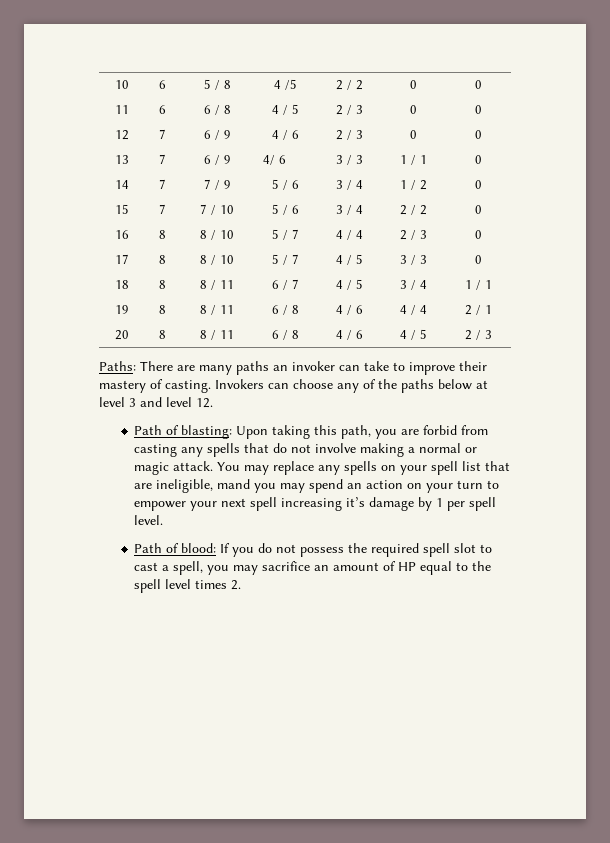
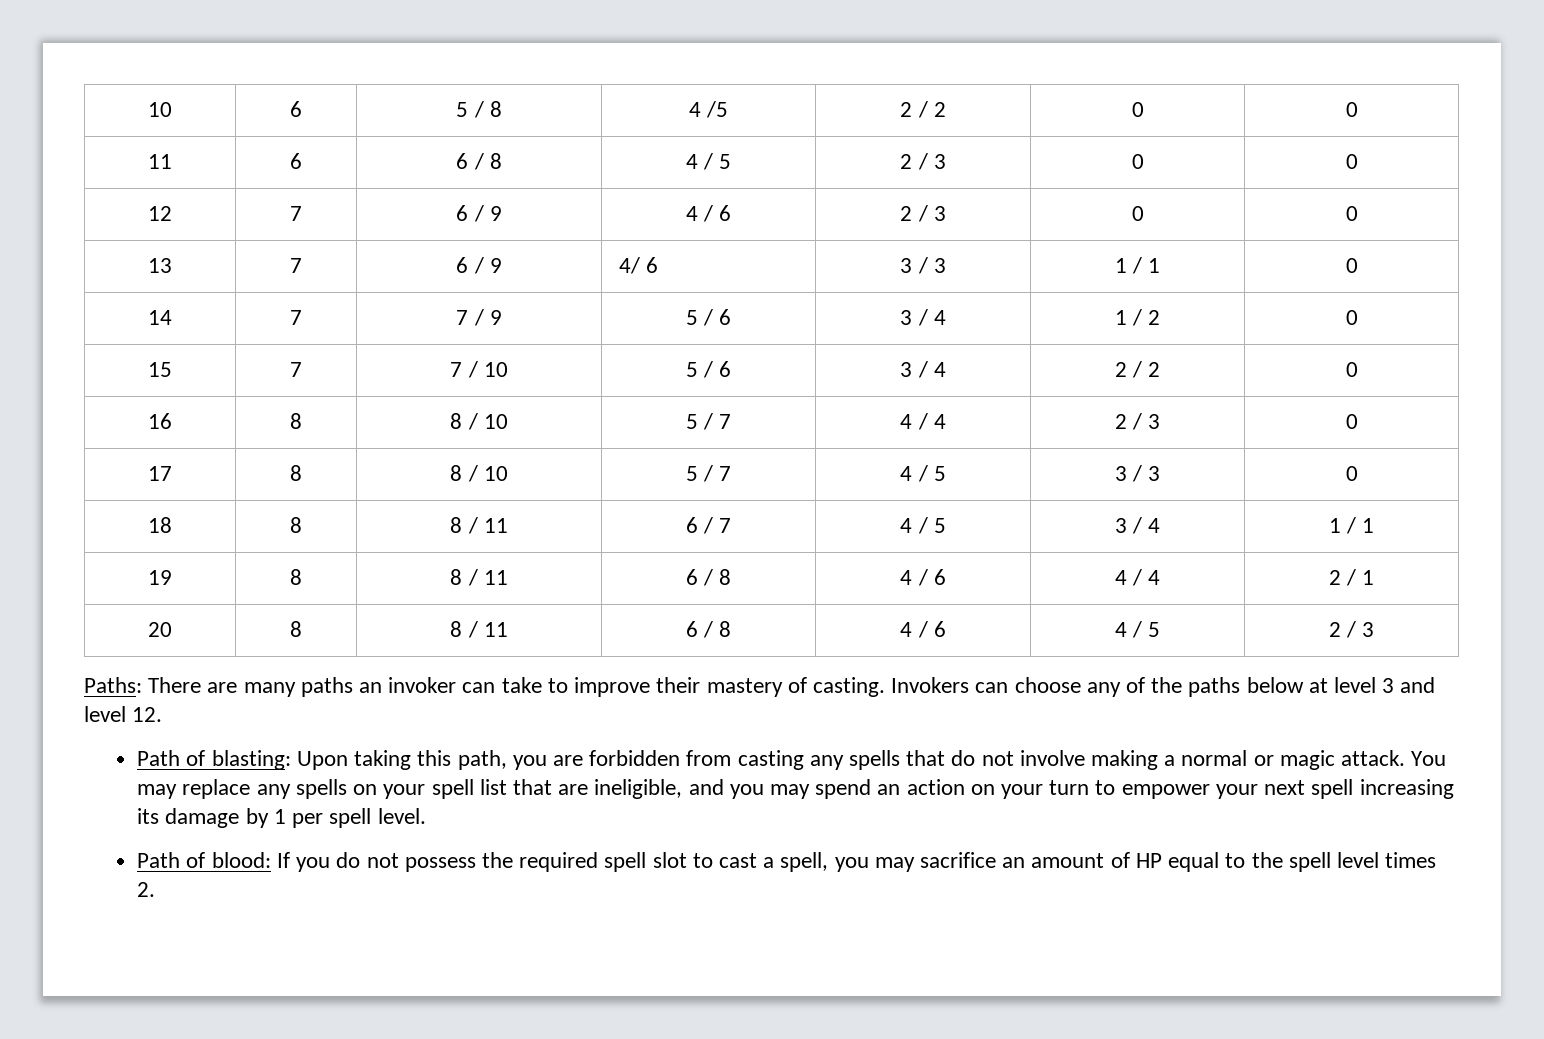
[423,425,458,435] forbid -> [589,750,681,766] forbidden
[217,479,251,489] mand -> [688,779,724,795] and
[346,497,366,507] it’s -> [137,808,160,824] its

